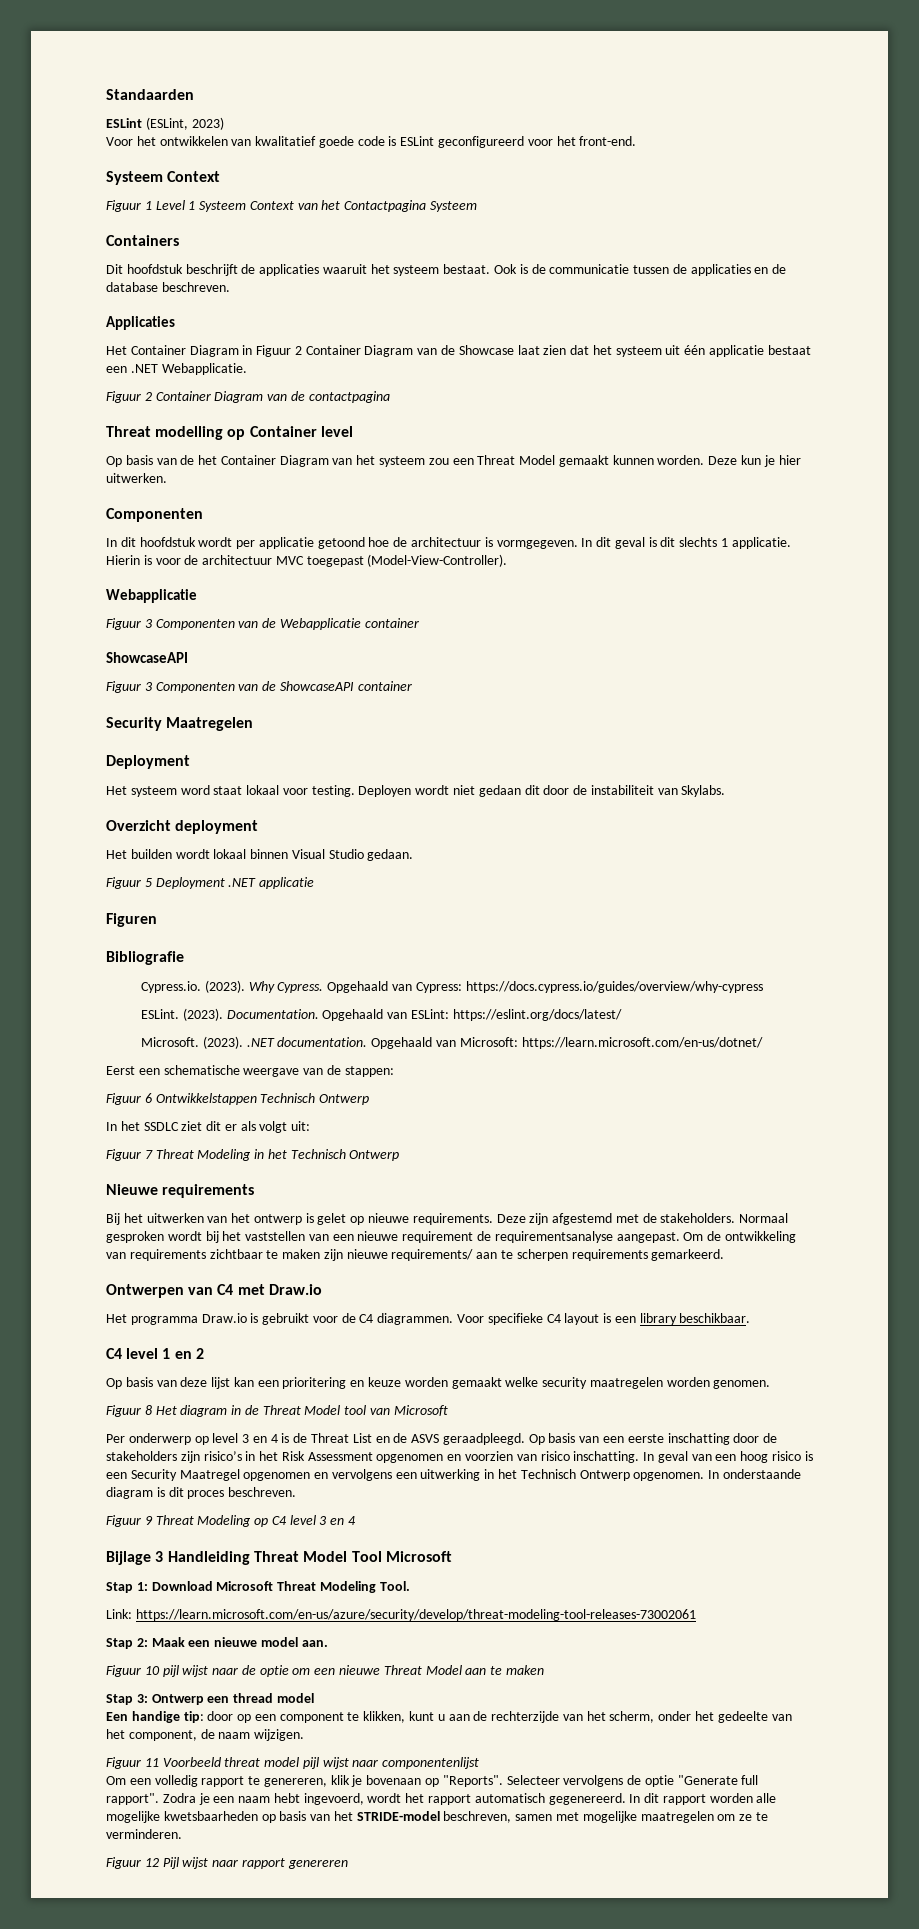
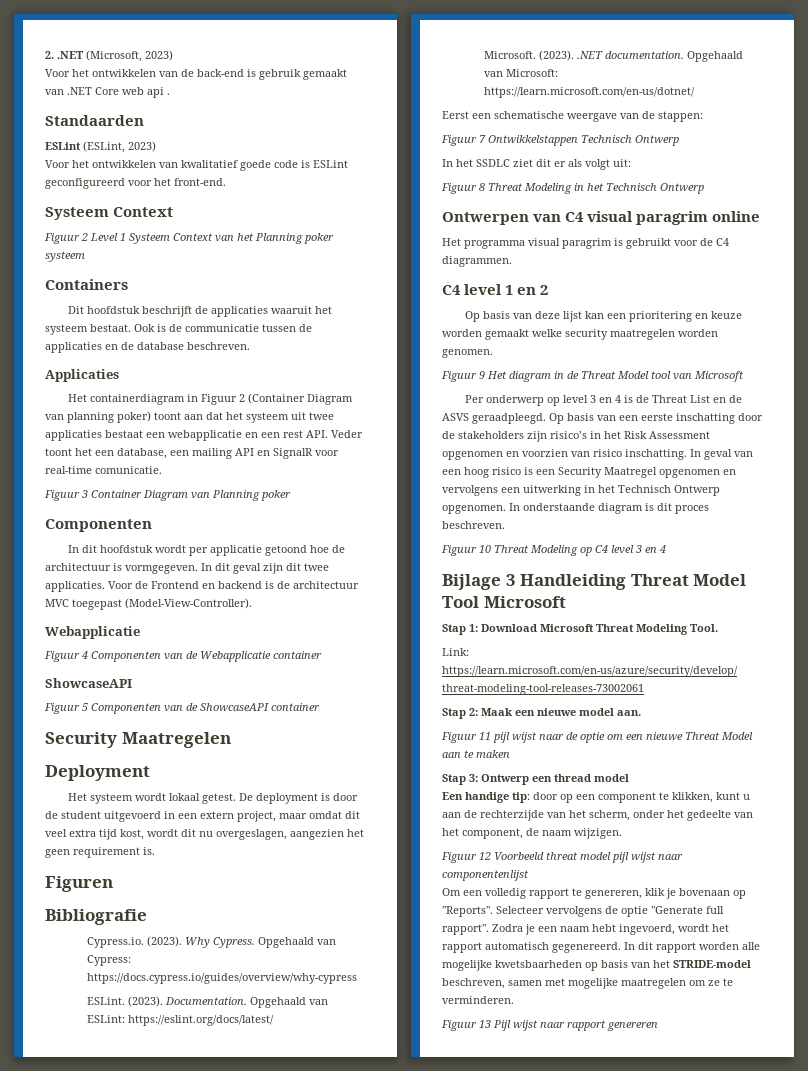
(106, 94) none -> [45,50,173,62] [45,69,347,80] [45,87,170,98] 2. .NET (Microsoft, 2023) // Voor het ontwikkelen van de back-end is gebruik gemaakt van .NET Core web api . //
[144,201,152,210] 1 -> [81,233,88,241] 2
[344,200,478,212] Contactpagina Systeem -> [255,233,334,244] [45,251,85,262] Planning poker systeem
[130,345,239,357] Container Diagram -> [90,394,186,405] containerdiagram
[305,345,811,357] [106,363,247,375] [106,391,390,403] [106,426,353,440] [106,455,801,467] [106,473,167,483] Container Diagram van de Showcase laat zien dat het systeem uit één applicatie bestaat een .NET Webapplicatie. // Figuur 2 Container Diagram van de contactpagina // Threat modelling op Container level // Op basis van de het Container Diagram van het systeem zou een Threat Model gemaakt kunnen worden. Deze kun je hier uitwerken. -> [248,393,354,405] [45,411,334,423] [45,430,363,441] [45,448,339,459] [45,466,162,474] [44,490,291,501] (Container Diagram van planning poker) toont aan dat het systeem uit twee applicaties bestaat een webapplicatie en een rest API. Veder toont het een database, een mailing API en SignalR voor real-time comunicatie. // Figuur 3 Container Diagram van Planning poker
[648,537,791,549] [106,555,181,565] is dit slechts 1 applicatie. Hierin is voor -> [263,563,329,574] [45,581,274,592] zijn dit twee applicaties. Voor de Frontend en backend is
[144,619,153,628] 3 -> [81,651,88,659] 4
[144,682,153,691] 3 -> [82,703,88,711] 5
[180,785,726,797] [106,820,259,834] [106,849,414,861] [106,877,315,889] word staat lokaal voor testing. Deployen wordt niet gedaan dit door de instabiliteit van Skylabs. // Overzicht deployment // Het builden wordt lokaal binnen Visual Studio gedaan. // Figuur 5 Deployment .NET applicatie -> [135,793,359,804] [45,811,360,822] [45,829,364,840] [45,847,155,858] wordt lokaal getest. De deployment is door de student uitgevoerd in een extern project, maar omdat dit veel extra tijd kost, wordt dit nu overgeslagen, aangezien het geen requirement is.
[144,1093,152,1103] 6 -> [479,135,486,143] 7
[144,1150,153,1159] 7 -> [479,183,485,191] 8
[106,1184,255,1198] [106,1213,789,1225] [106,1231,796,1243] [106,1249,725,1261] // Nieuwe requirements // Bij het uitwerken van het ontwerp is gelet op nieuwe requirements. Deze zijn afgestemd met de stakeholders. Normaal gesproken wordt bij het vaststellen van een nieuwe requirement de requirementsanalyse aangepast. Om de ontwikkeling van requirements zichtbaar te maken zijn nieuwe requirements/ aan te scherpen requirements gemarkeerd. -> (704, 188) none
[237,1284,322,1295] met Draw.io -> [587,211,761,225] visual paragrim online
[201,1313,247,1323] Draw.io -> [528,238,612,249] visual paragrim
[457,1313,751,1325] Voor specifieke C4 layout is een library beschikbaar. -> (512, 261) none
[144,1405,152,1415] 8 -> [479,371,485,379] 9
[144,1516,153,1525] 9 -> [479,545,491,553] 10
[144,1666,160,1675] 10 -> [479,732,491,740] 11
[144,1758,159,1767] 11 -> [479,852,491,860] 12
[144,1858,159,1867] 12 -> [479,1020,491,1028] 13

